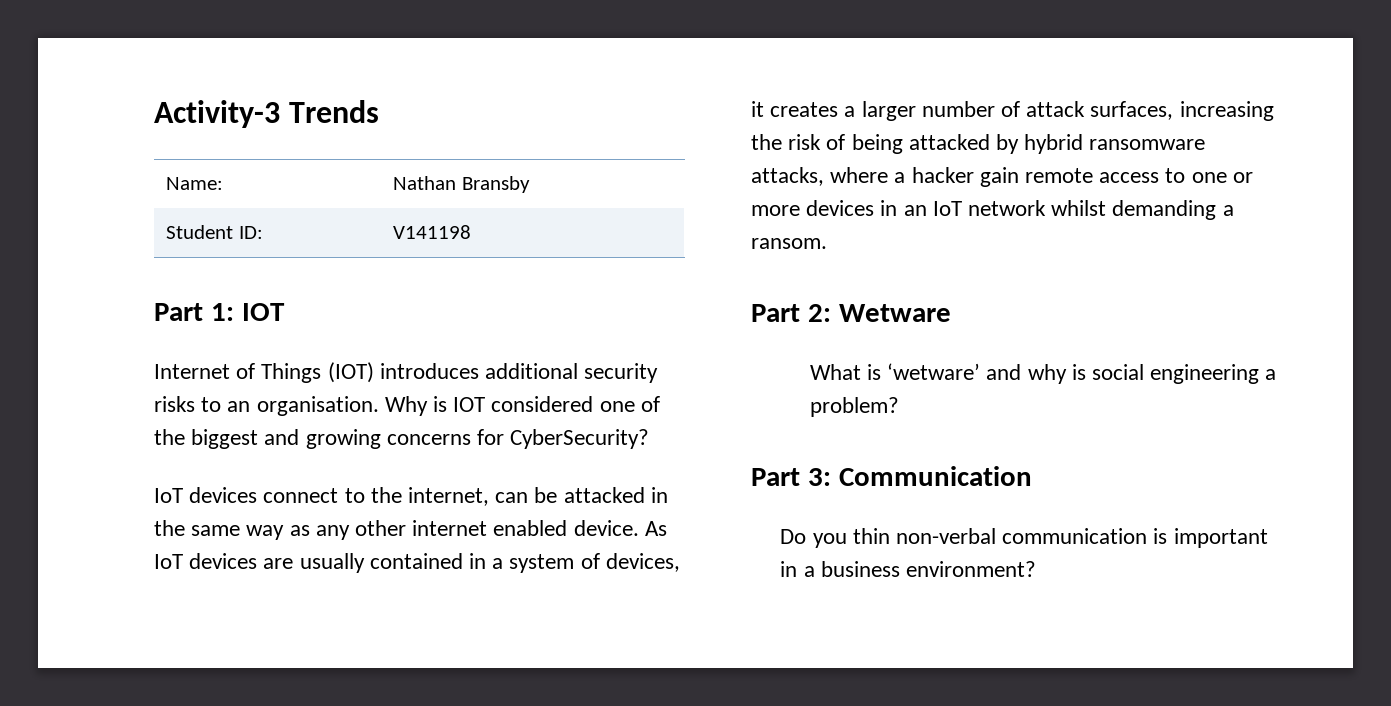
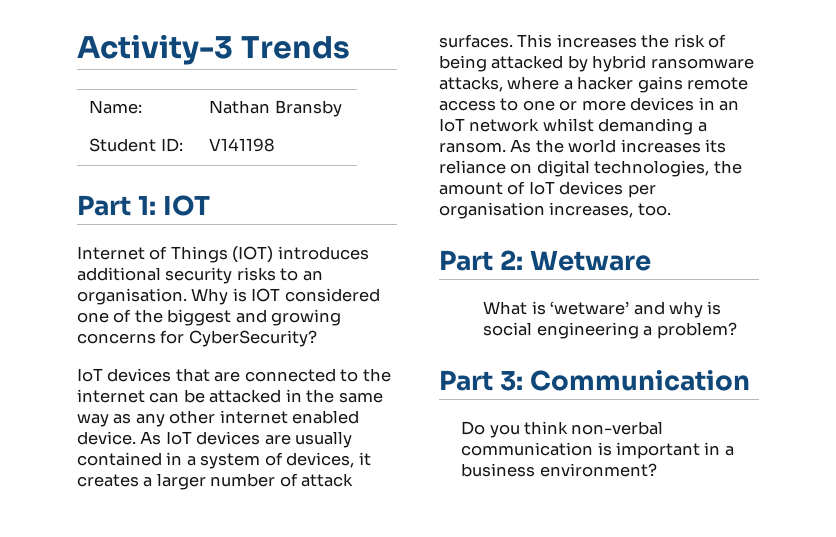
[263,488,339,503] connect -> [175,368,336,382] that are connected
[408,487,490,506] internet, -> [77,389,145,403] internet
[1090,101,1274,121] surfaces, increasing -> [439,34,637,48] surfaces. This increases
[979,167,1019,187] gain -> [637,76,683,93] gains
(827, 243) none -> [510,139,727,153] [439,160,742,177] [439,181,656,198] [439,202,671,219] As the world increases its reliance on digital technologies, the amount of IoT devices per organisation increases, too.
[852,528,890,544] thin -> [524,421,569,435] think

